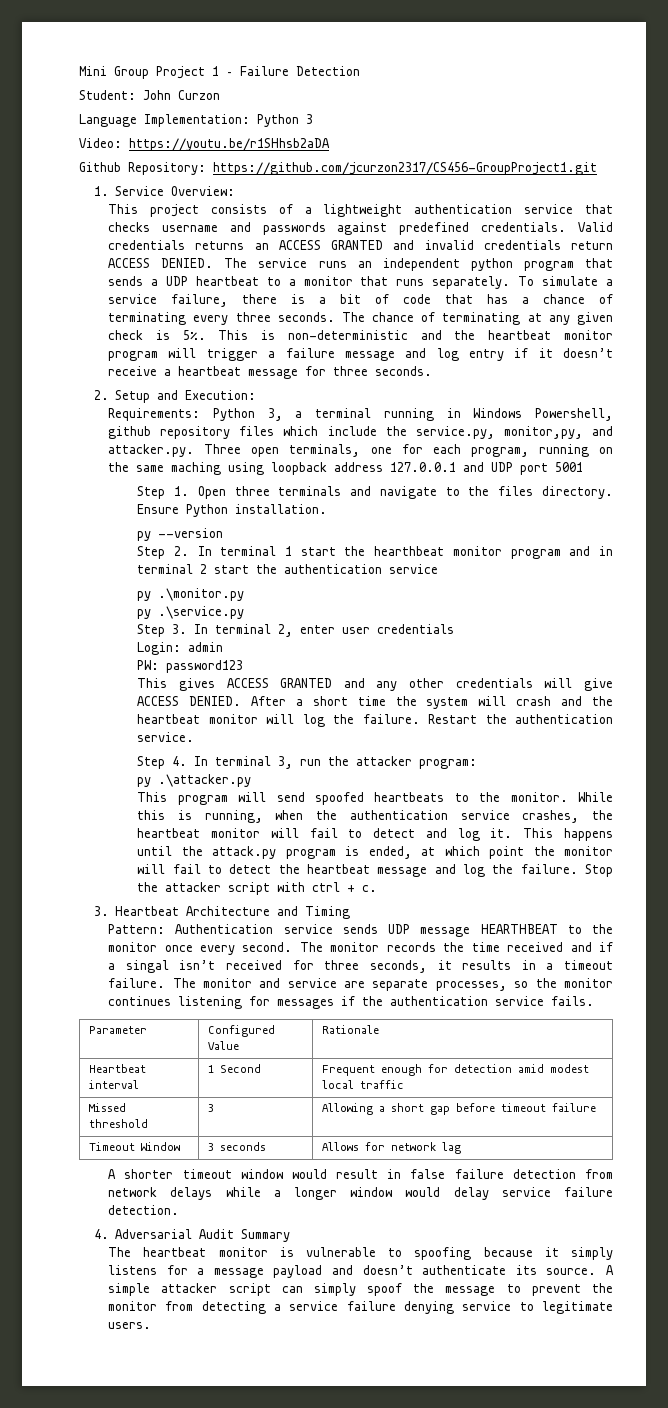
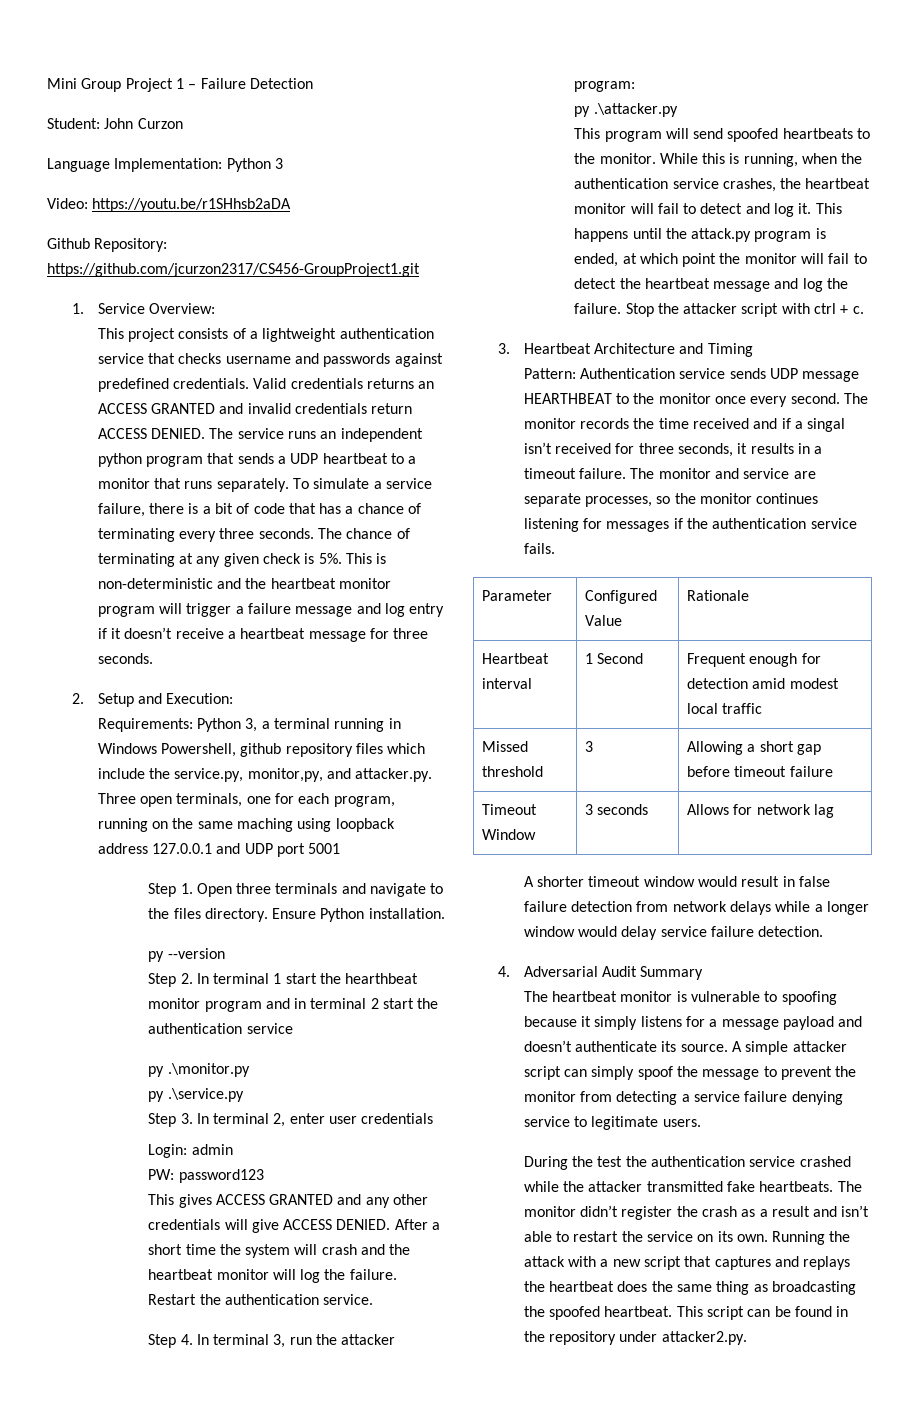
(152, 1325) none -> [523,1156,851,1170] [523,1181,862,1192] [523,1205,870,1220] [523,1231,851,1245] [523,1256,851,1270] [523,1281,856,1295] [523,1306,849,1320] [523,1331,747,1345] // During the test the authentication service crashed while the attacker transmitted fake heartbeats. The monitor didn’t register the crash as a result and isn’t able to restart the service on its own. Running the attack with a new script that captures and replays the heartbeat does the same thing as broadcasting the spoofed heartbeat. This script can be found in the repository under attacker2.py.

